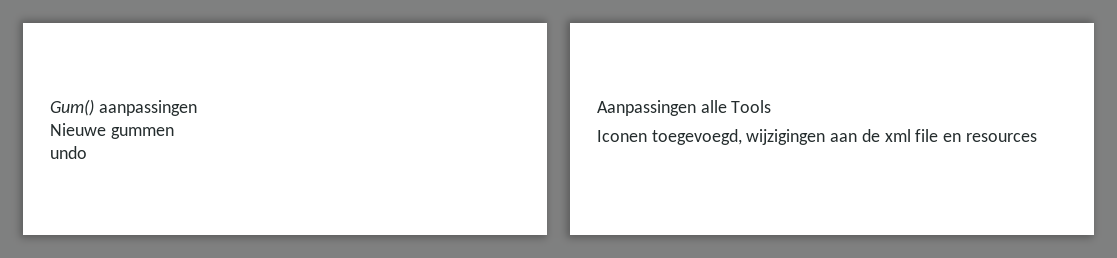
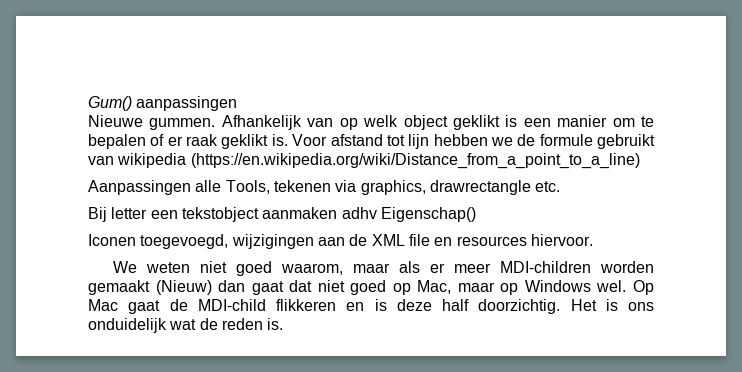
[110,127,174,139] [50,146,87,159] [597,100,772,116] gummen // undo // Aanpassingen alle Tools -> [149,115,654,130] [88,134,655,149] [88,153,640,169] [88,180,561,195] [88,207,476,222] gummen. Afhankelijk van op welk object geklikt is een manier om te bepalen of er raak geklikt is. Voor afstand tot lijn hebben we de formule gebruikt van wikipedia (https://en.wikipedia.org/wiki/Distance_from_a_point_to_a_line) // Aanpassingen alle Tools, tekenen via graphics, drawrectangle etc. // Bij letter een tekstobject aanmaken adhv Eigenschap()
[884,129,911,142] xml -> [371,234,405,246] XML
(1037, 137) none -> [530,234,593,246] [112,261,655,276] [88,280,655,295] [88,299,654,314] [88,318,284,333] hiervoor. // We weten niet goed waarom, maar als er meer MDI-children worden gemaakt (Nieuw) dan gaat dat niet goed op Mac, maar op Windows wel. Op Mac gaat de MDI-child flikkeren en is deze half doorzichtig. Het is ons onduidelijk wat de reden is.

